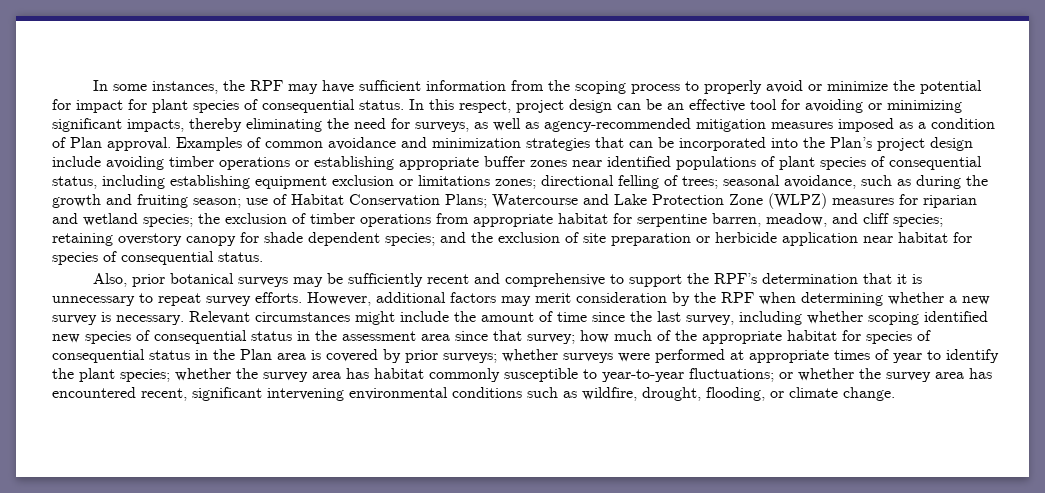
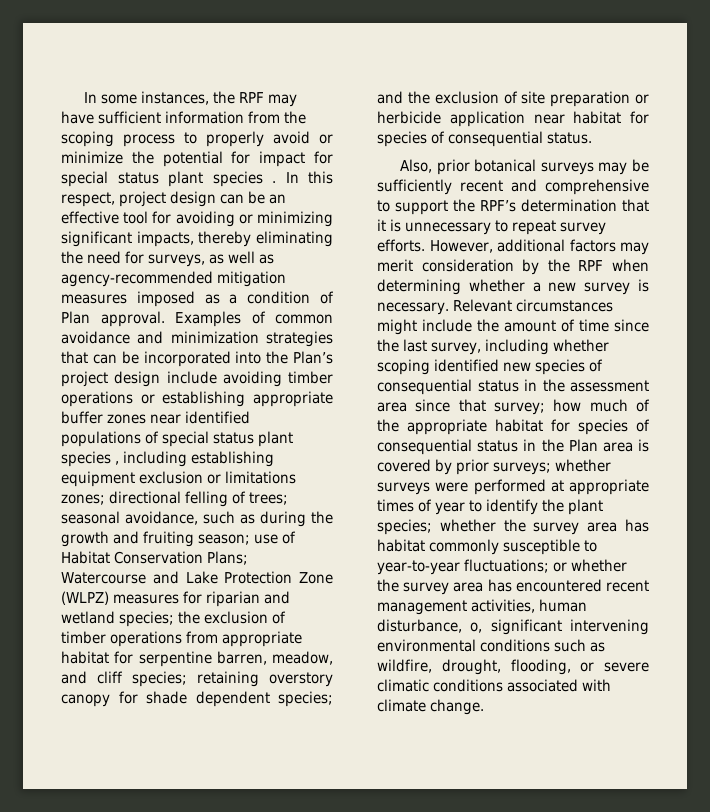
[152,99,404,113] plant species of consequential status. -> [61,171,276,187] special status plant species .
[779,156,982,170] [52,176,97,189] plant species of consequential status, -> [162,431,294,447] [61,451,120,467] special status plant species ,
[141,388,187,401] recent, -> [606,580,649,592] [377,599,588,615] [377,619,483,633] recent management activities, human disturbance, o,
(784, 394) none -> [604,662,649,672] [377,679,612,692] severe climatic conditions associated with

